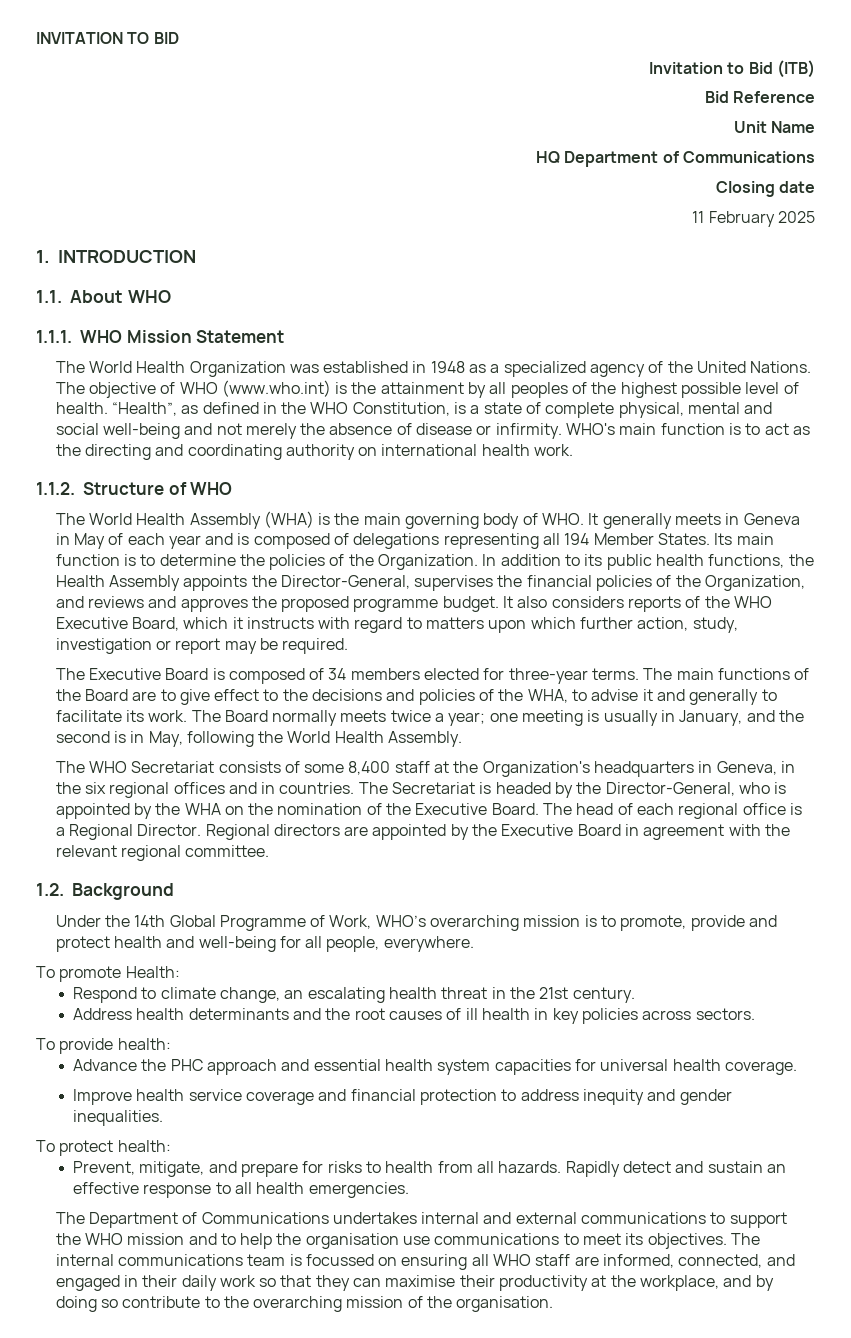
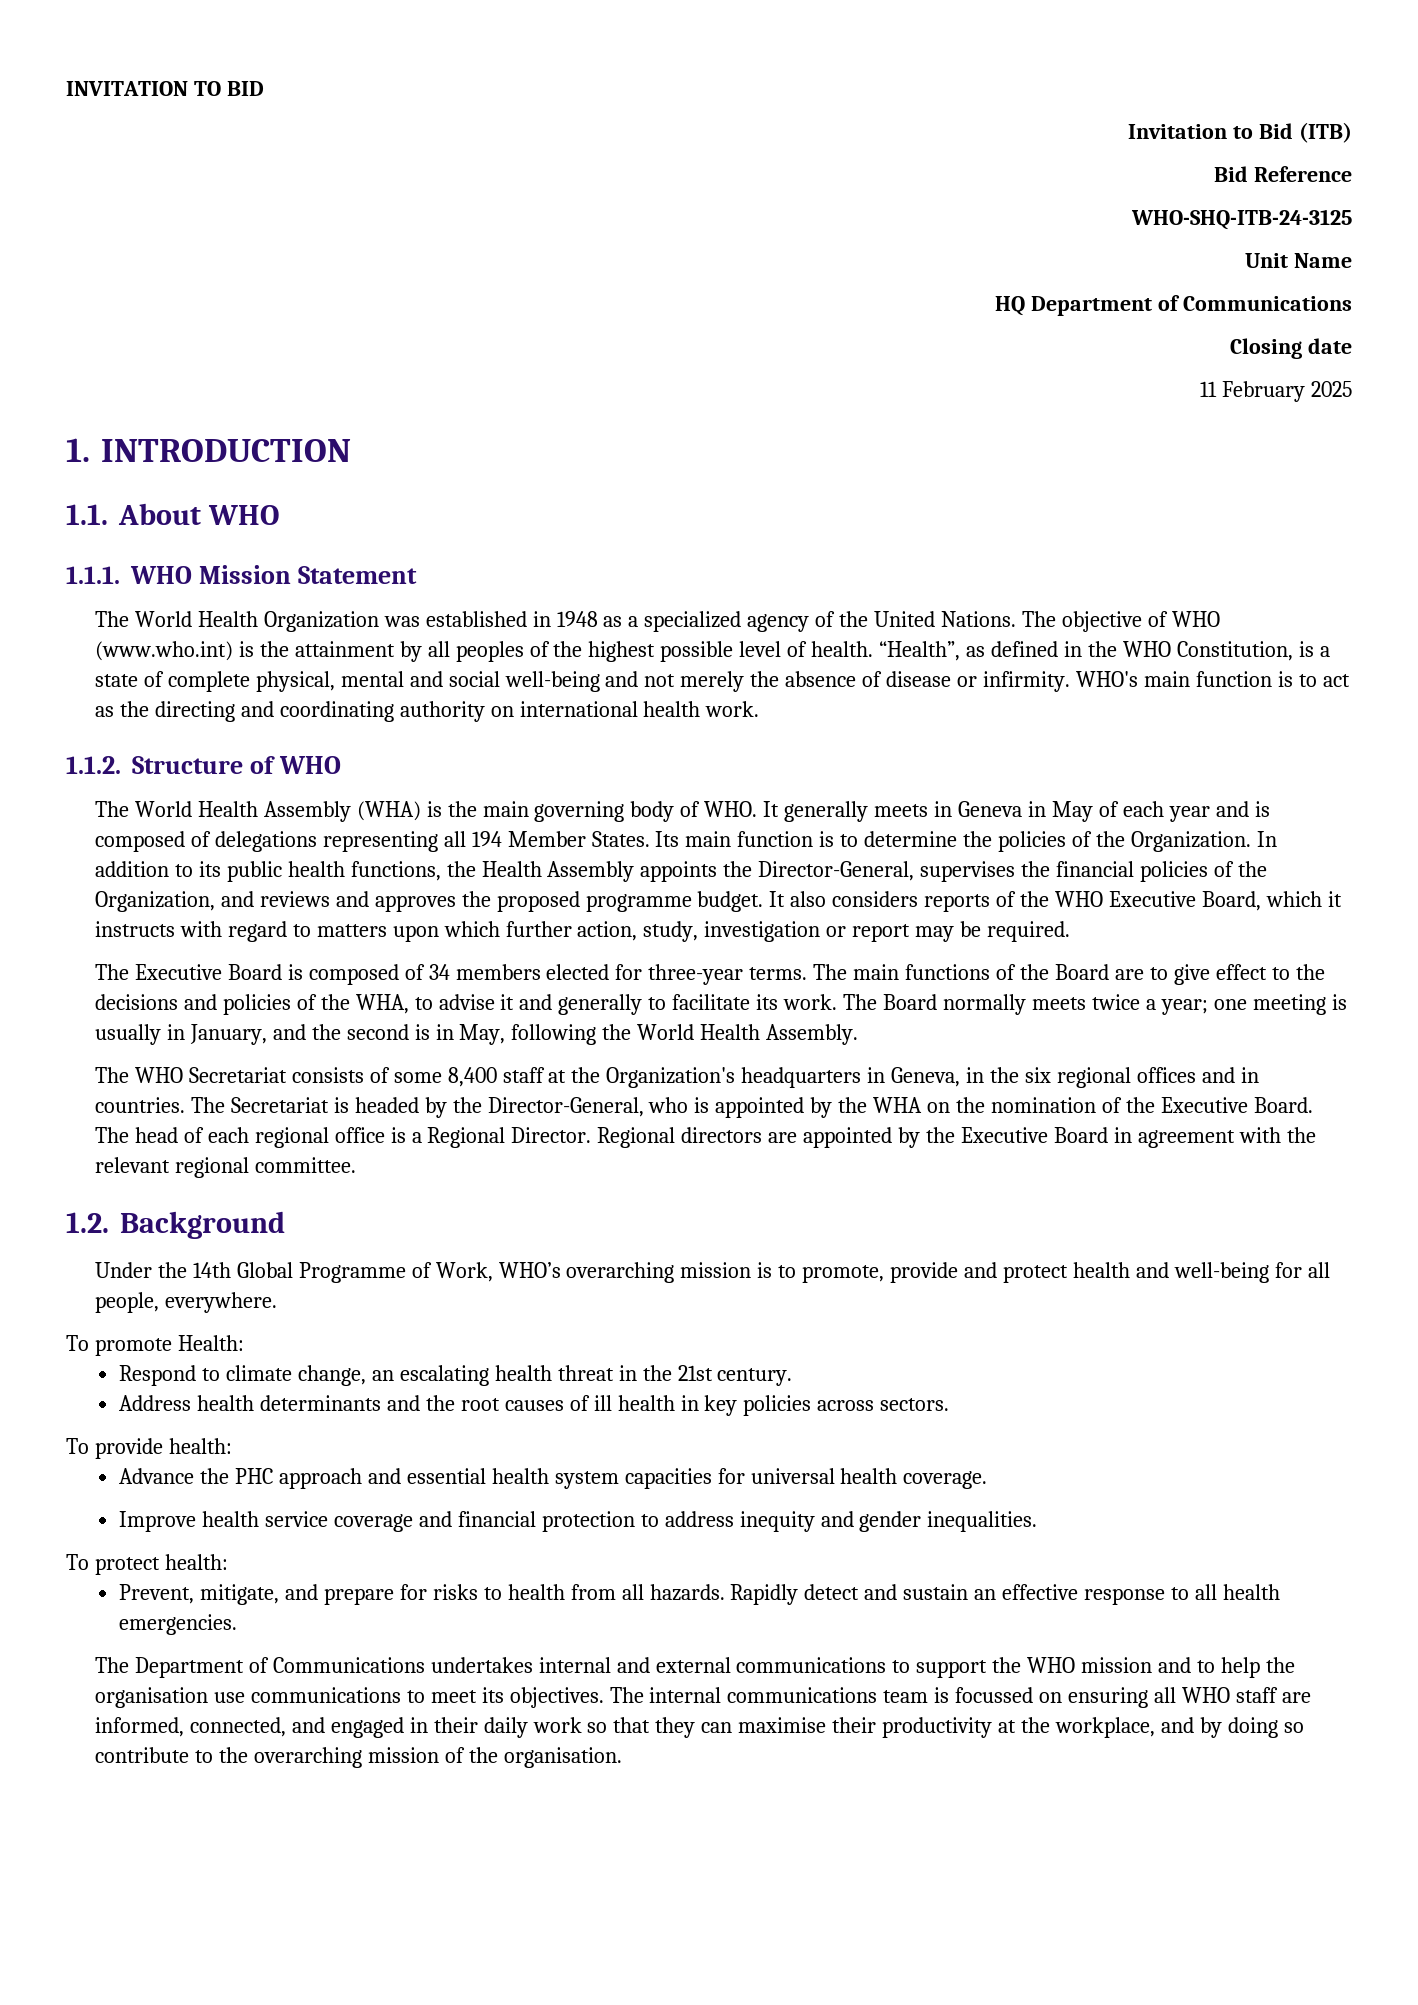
(816, 97) none -> [1131,209,1352,230] // WHO-SHQ-ITB-24-3125

